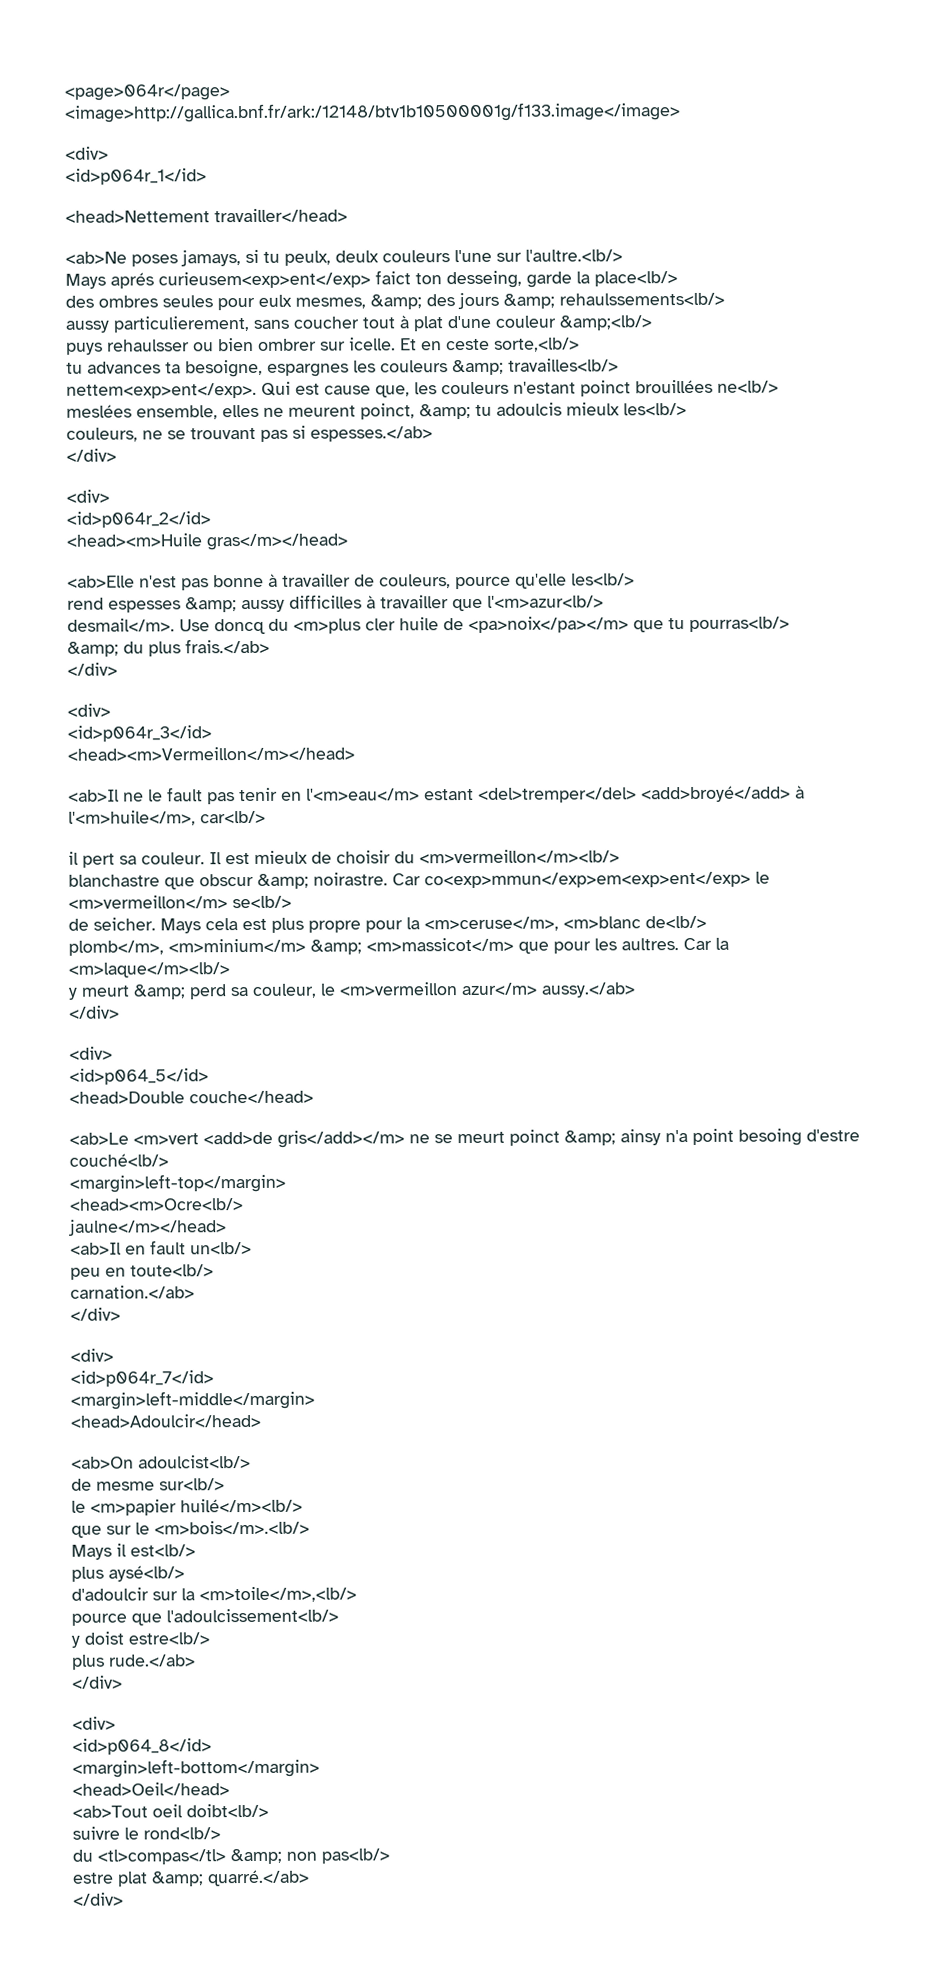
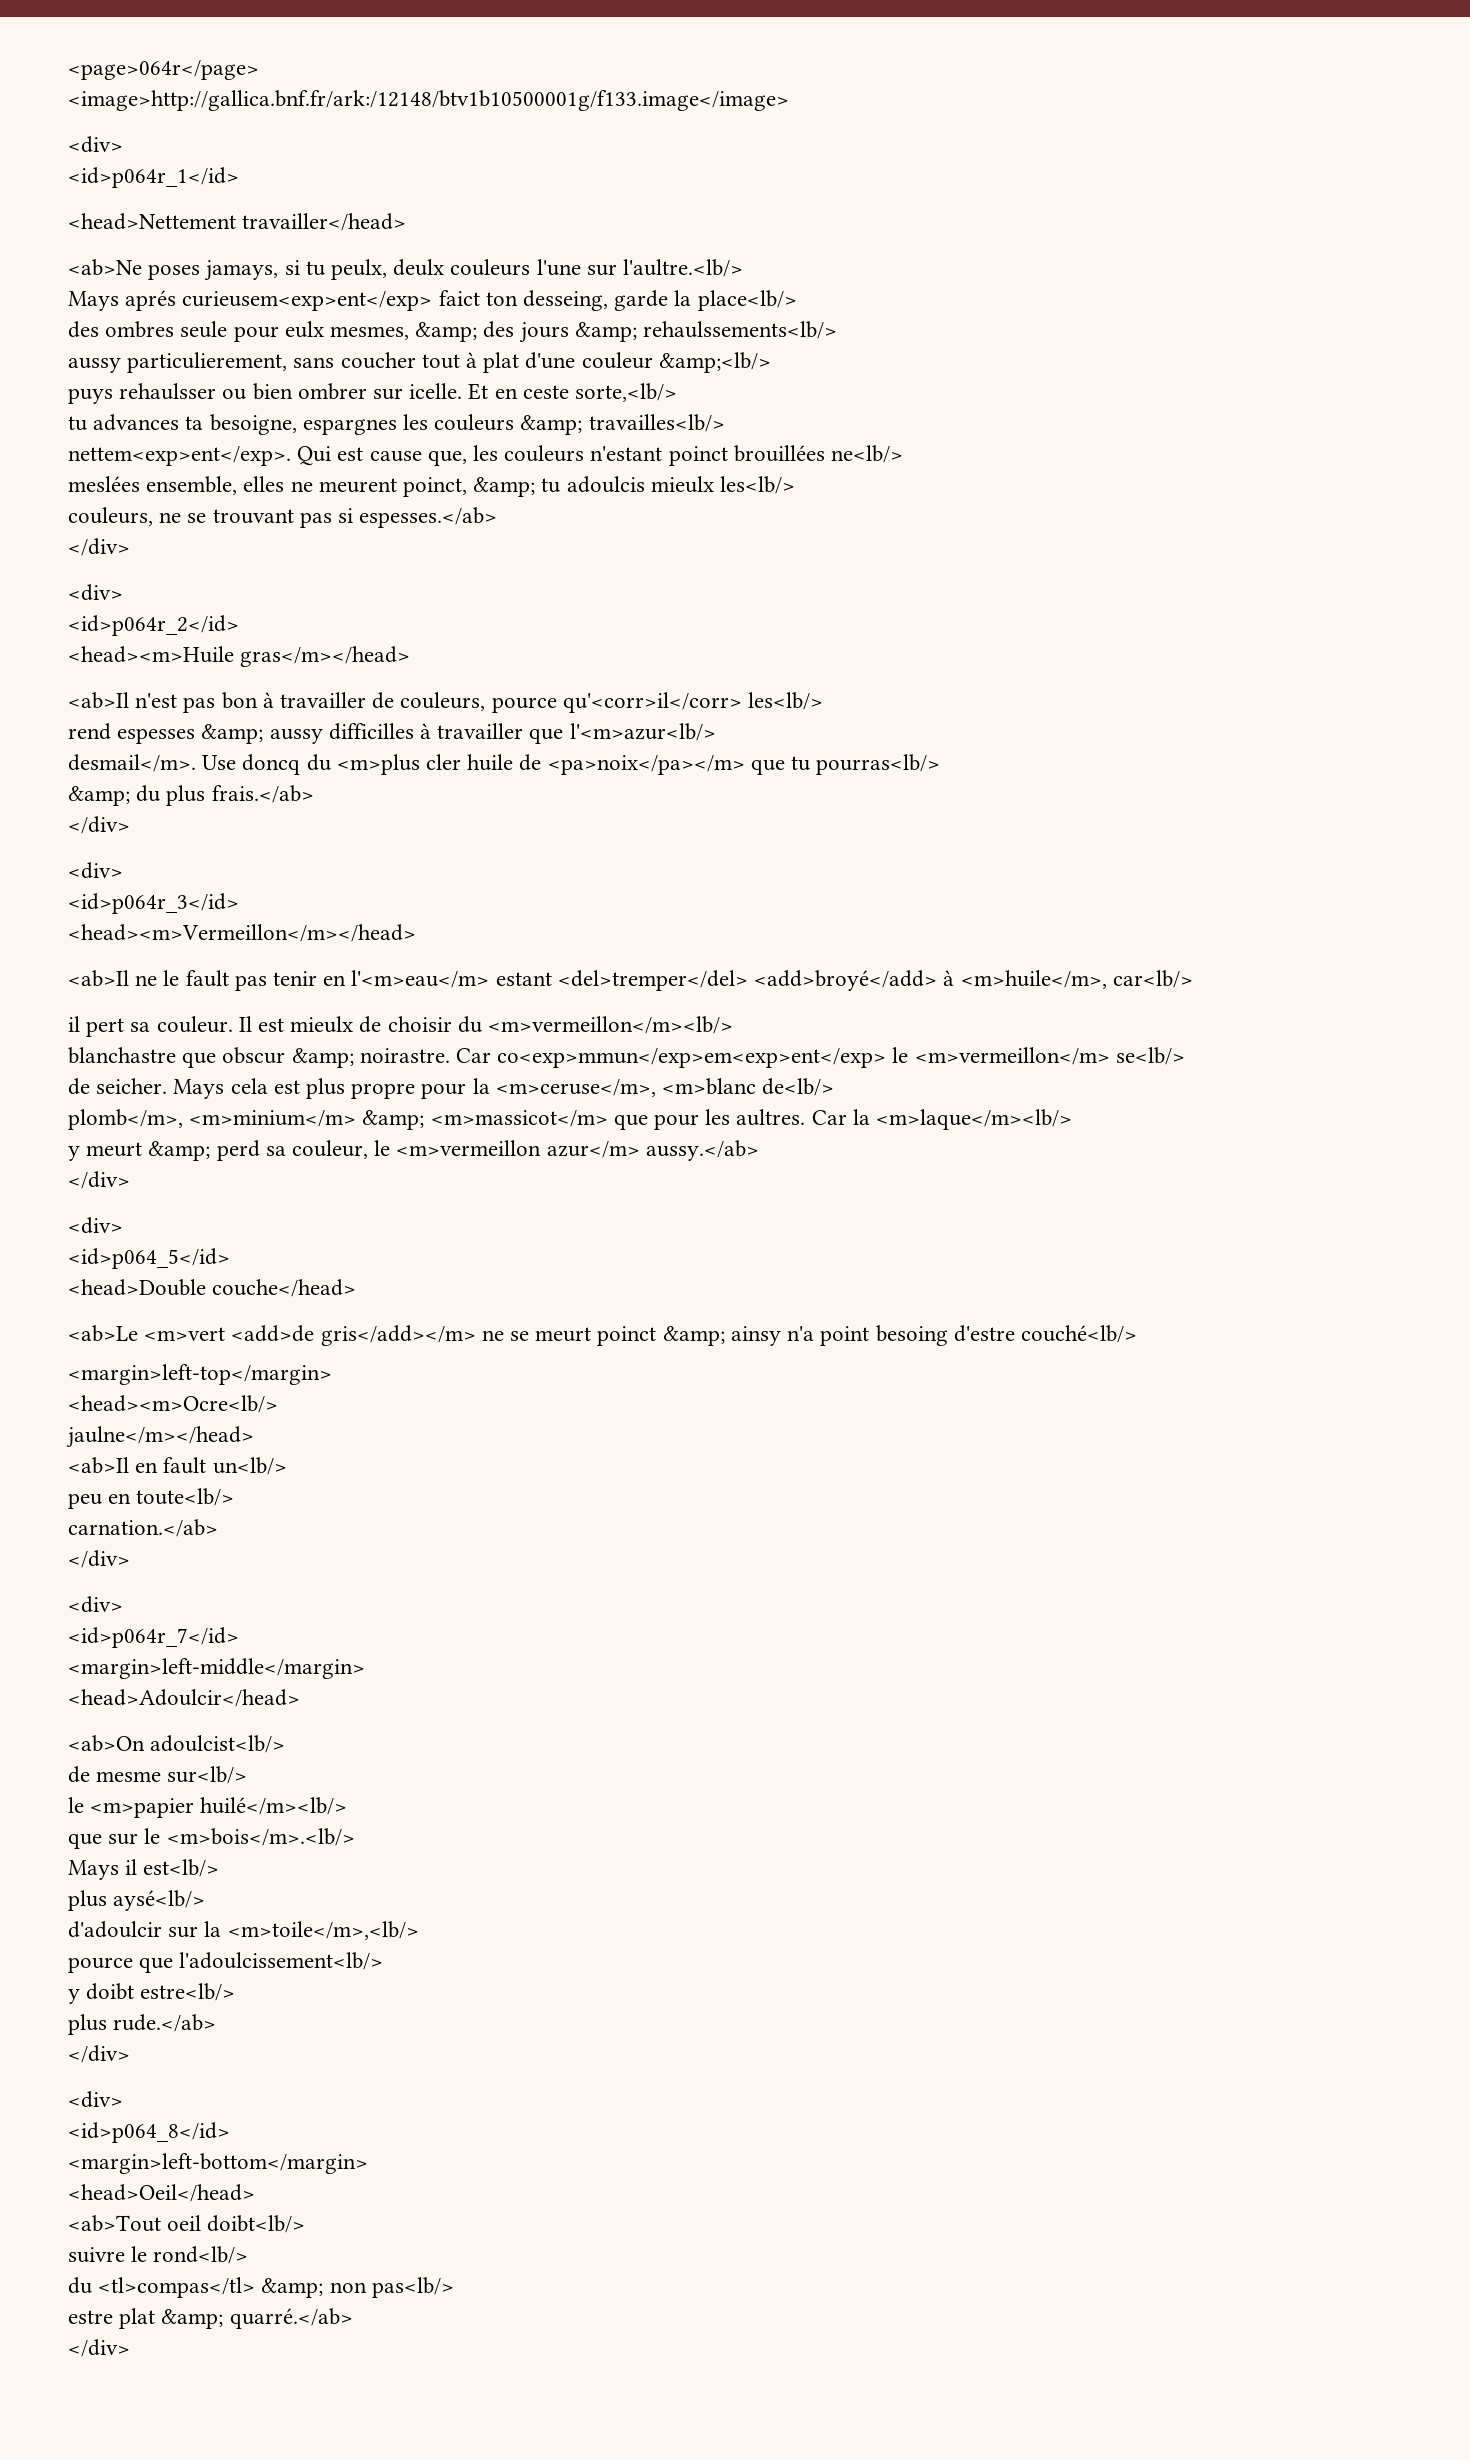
[162,295,213,308] seules -> [180,321,228,338] seule
[67,575,135,588] <ab>Elle -> [68,692,129,709] <ab>Il
[213,574,264,588] bonne -> [221,692,258,709] bon
[515,573,567,589] qu'elle -> [562,692,742,713] qu'<corr>il</corr>
[68,810,196,826] l'<m>huile</m>, -> [960,970,1107,989] <m>huile</m>,
[84,1631,124,1645] doist -> [86,1983,135,2000] doibt

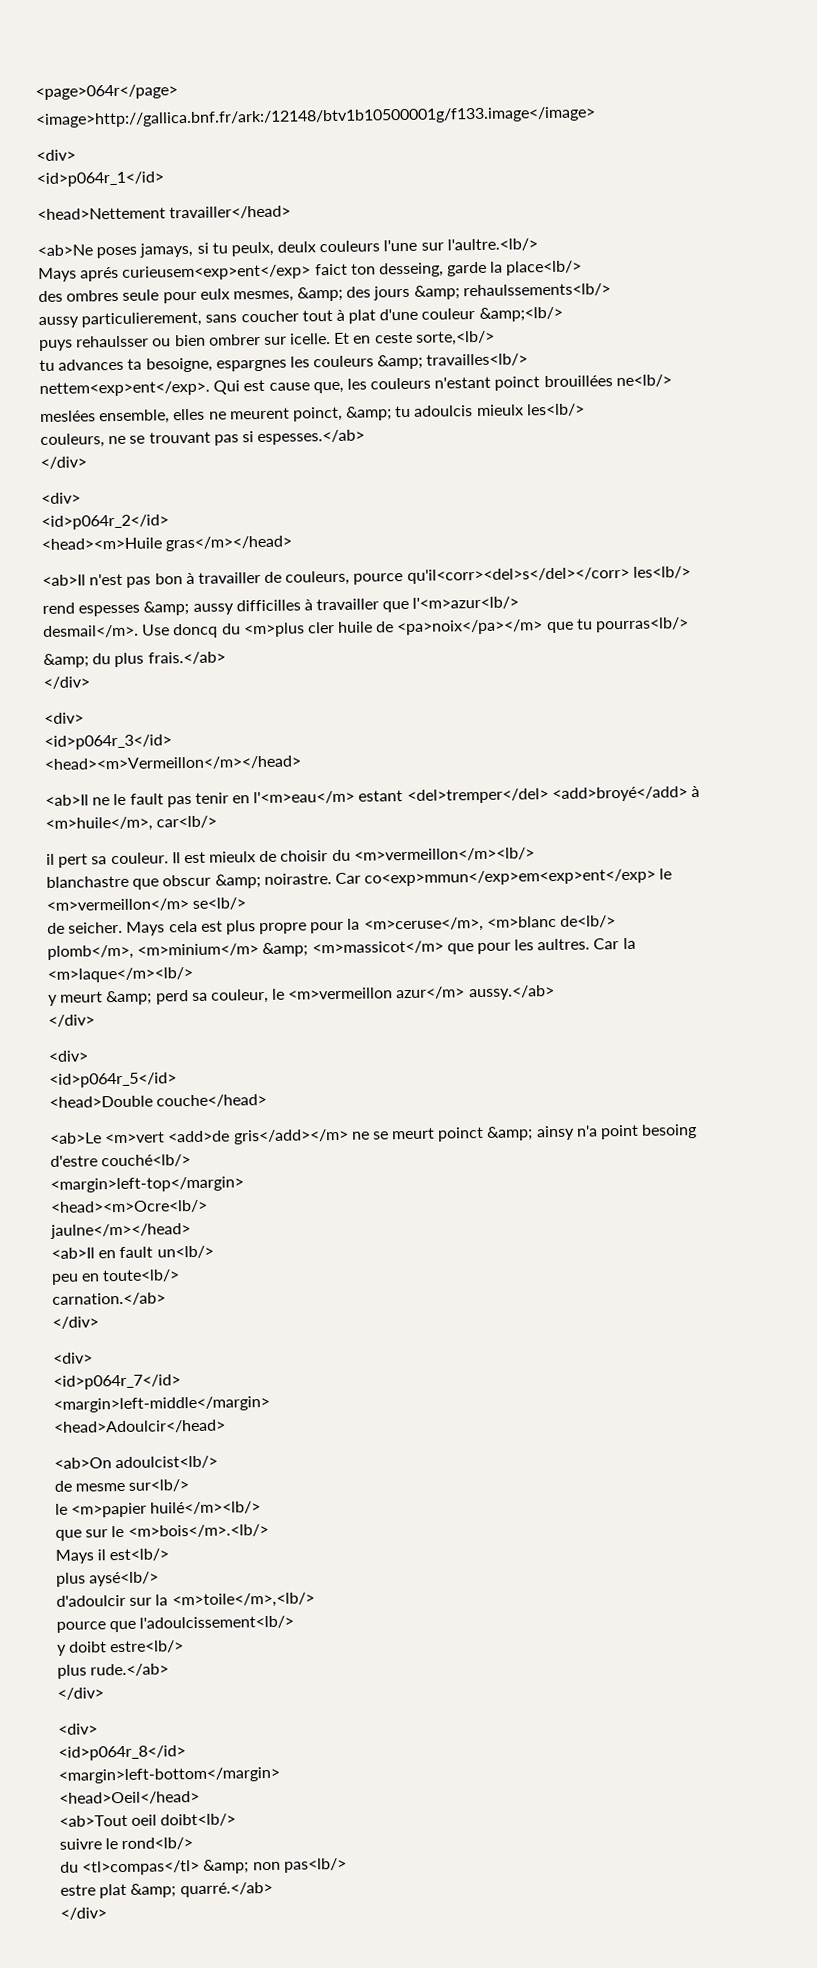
[562,692,742,713] qu'<corr>il</corr> -> [406,566,630,584] qu'il<corr><del>s</del></corr>
[68,1248,230,1269] <id>p064_5</id> -> [49,1072,177,1088] <id>p064r_5</id>
[68,2122,230,2143] <id>p064_8</id> -> [58,1745,186,1761] <id>p064r_8</id>

